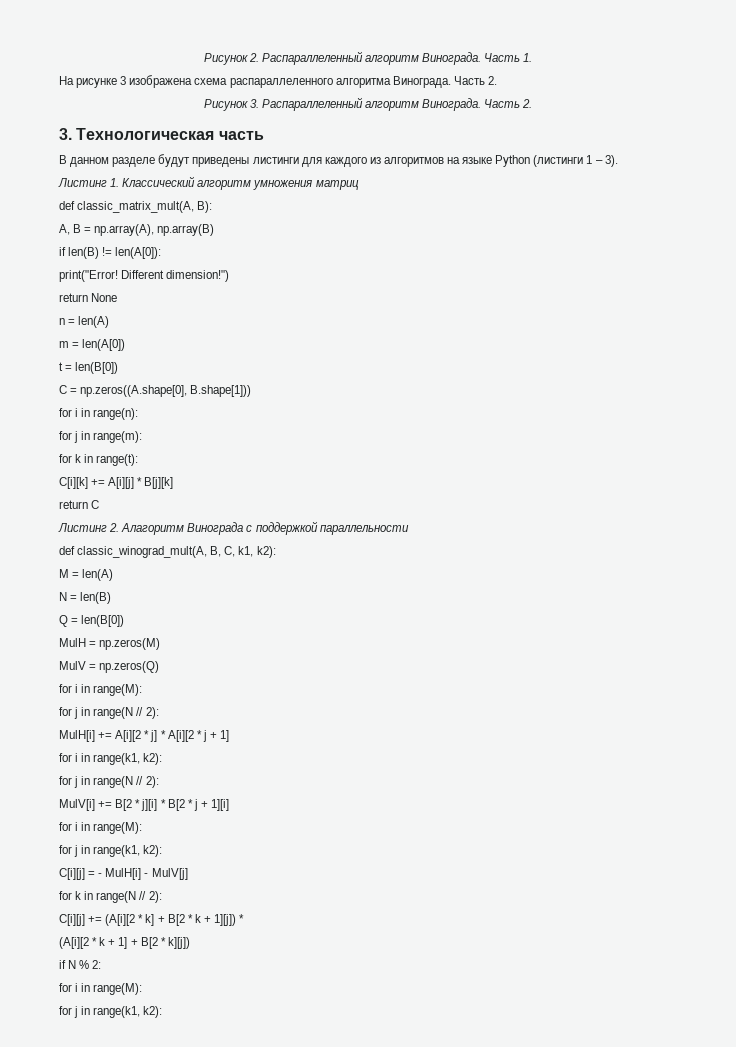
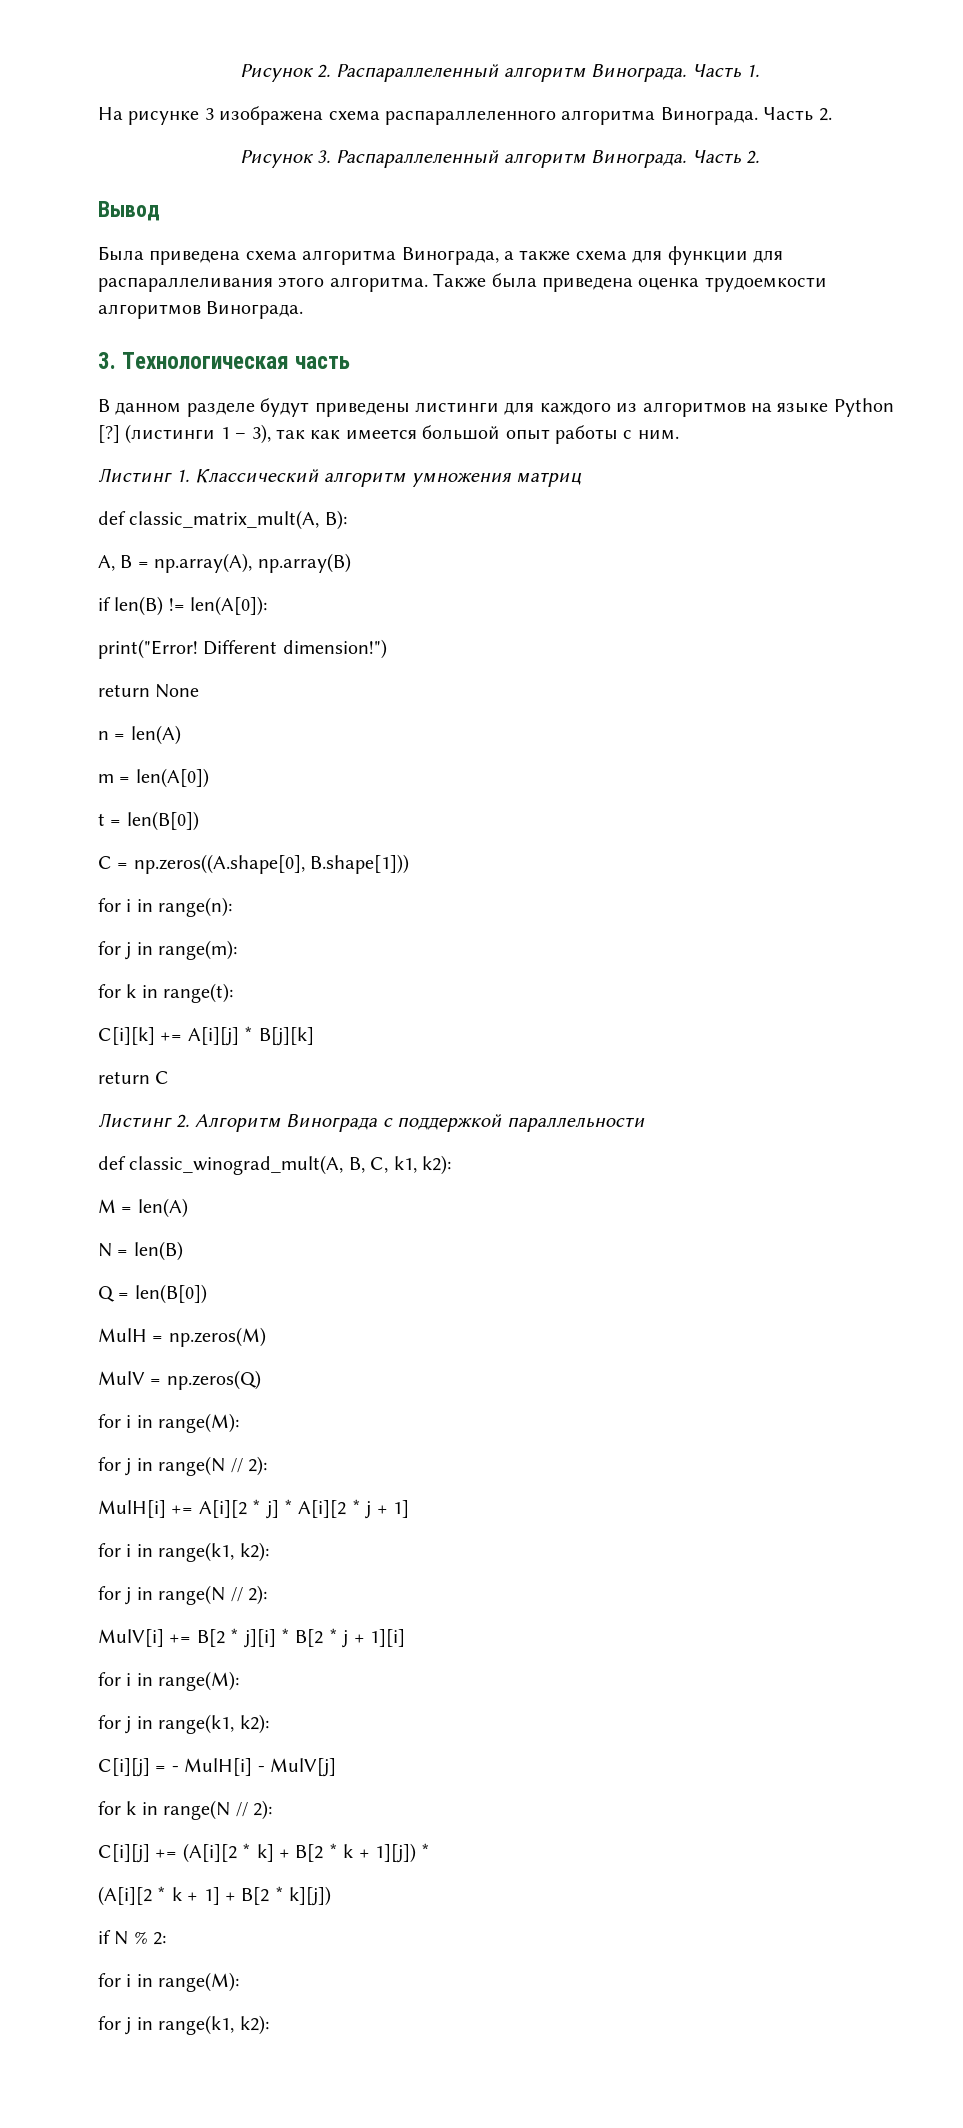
(533, 103) none -> [98,201,160,221] [98,246,783,265] [98,273,827,292] [98,301,304,319] // Вывод // Была приведена схема алгоритма Винограда, а также схема для функции для распараллеливания этого алгоритма. Также была приведена оценка трудоемкости алгоритмов Винограда.
(531, 161) none -> [98,425,120,443] [?]
[604,155,618,167] 3). -> [251,424,679,444] 3), так как имеется большой опыт работы с ним.
[121,523,185,535] Алагоритм -> [194,1114,281,1132] Алгоритм

